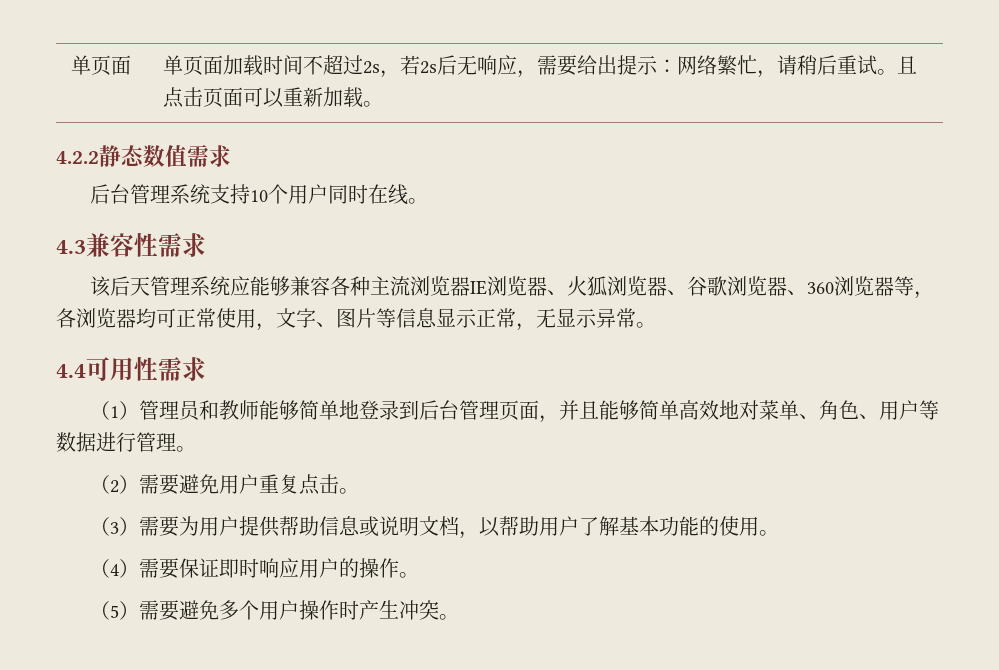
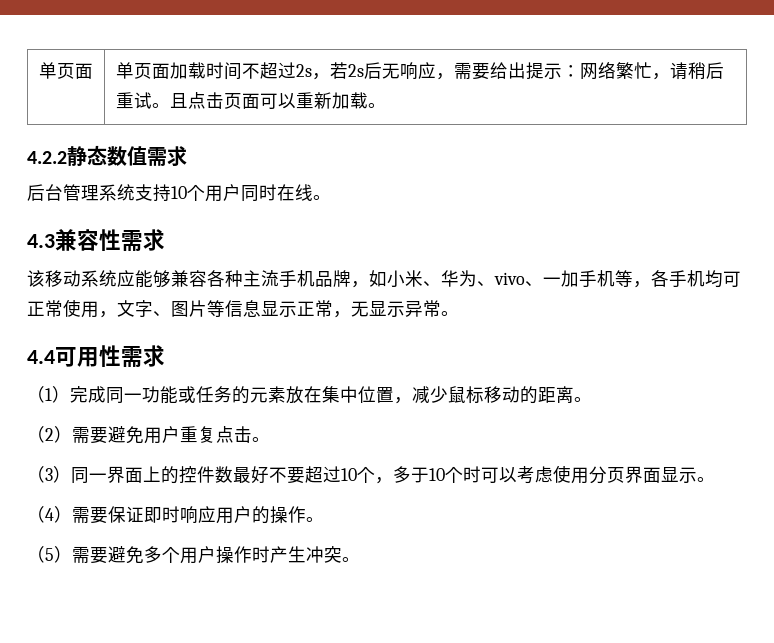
[110,276,191,296] 后天管理 -> [45,270,81,287] 移动
[410,276,935,299] [56,308,136,328] 浏览器IE浏览器、火狐浏览器、谷歌浏览器、360浏览器等，各浏览器 -> [279,270,705,288] 手机品牌，如小米、华为、vivo、一加手机等，各手机
[139,400,940,423] [56,432,176,452] 管理员和教师能够简单地登录到后台管理页面，并且能够简单高效地对菜单、角色、用户等数据进行管理 -> [70,386,574,404] 完成同一功能或任务的元素放在集中位置，减少鼠标移动的距离
[139,516,760,539] 需要为用户提供帮助信息或说明文档，以帮助用户了解基本功能的使用 -> [71,465,697,484] 同一界面上的控件数最好不要超过10个，多于10个时可以考虑使用分页界面显示

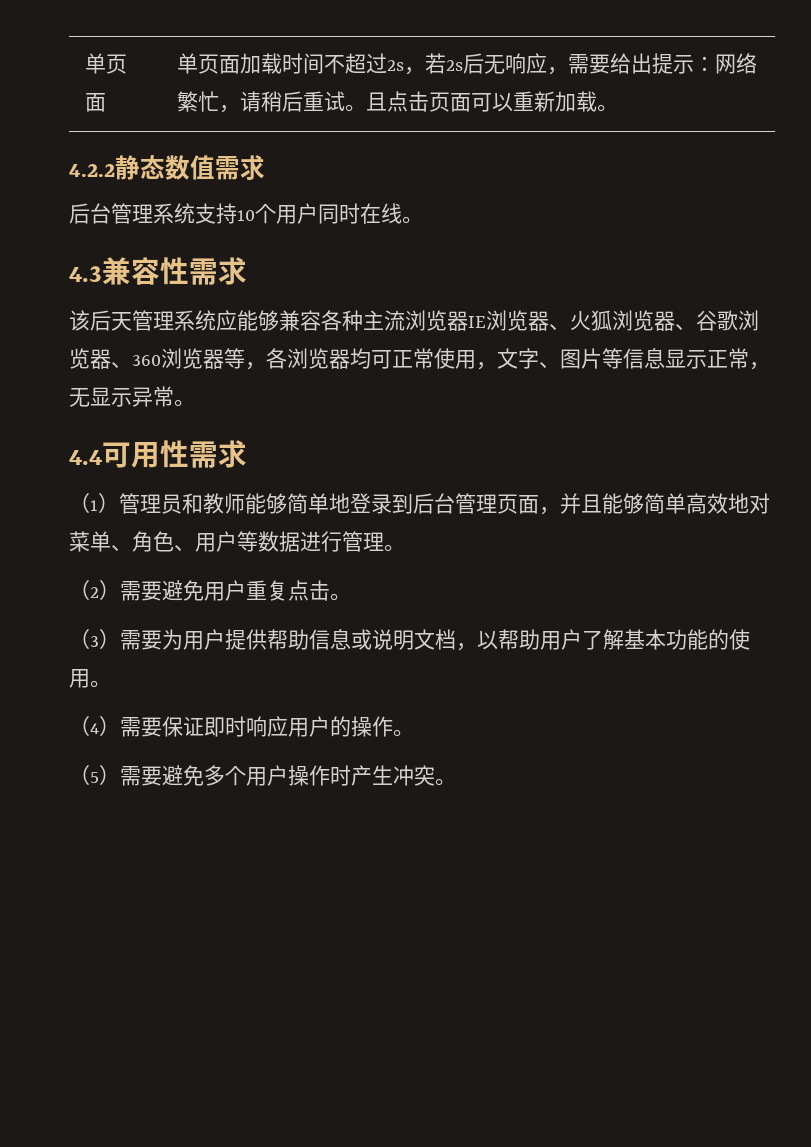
[45,270,81,287] 移动 -> [90,310,174,331] 后天管理
[279,270,705,288] 手机品牌，如小米、华为、vivo、一加手机等，各手机 -> [405,310,759,331] [69,348,350,370] 浏览器IE浏览器、火狐浏览器、谷歌浏览器、360浏览器等，各浏览器
[70,386,574,404] 完成同一功能或任务的元素放在集中位置，减少鼠标移动的距离 -> [119,493,770,515] [69,531,384,552] 管理员和教师能够简单地登录到后台管理页面，并且能够简单高效地对菜单、角色、用户等数据进行管理
[71,465,697,484] 同一界面上的控件数最好不要超过10个，多于10个时可以考虑使用分页界面显示 -> [120,629,750,651] [69,669,90,688] 需要为用户提供帮助信息或说明文档，以帮助用户了解基本功能的使用

